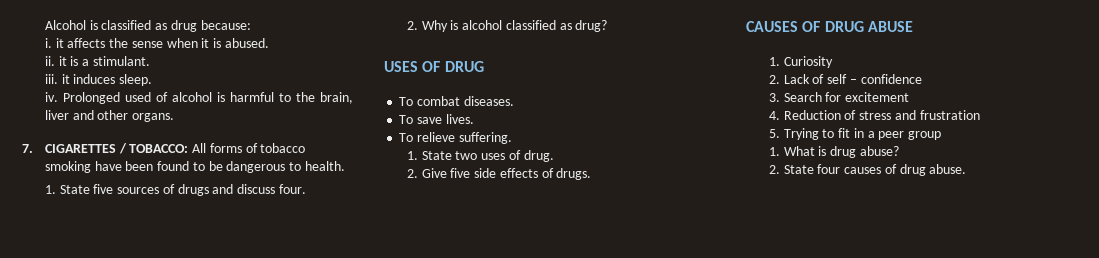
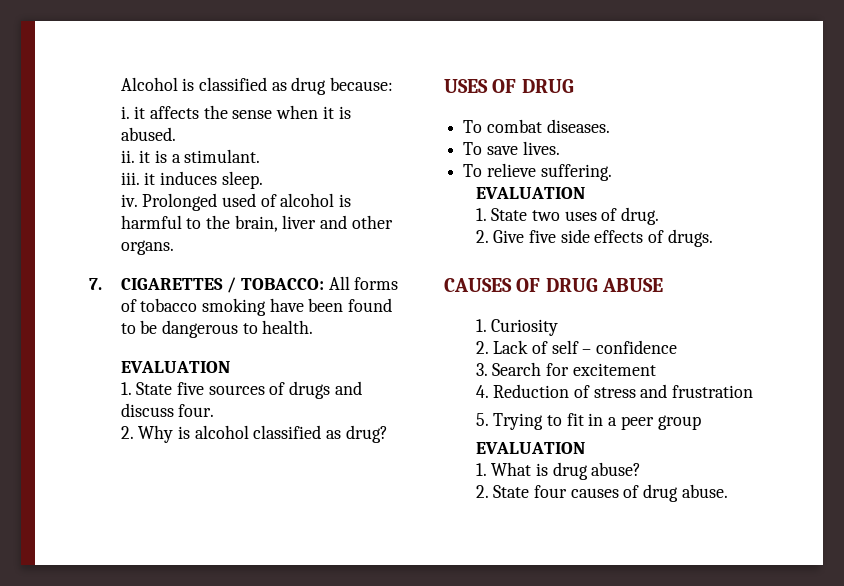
(346, 166) none -> [120,361,230,373] // EVALUATION
(512, 138) none -> [475,187,585,199] // EVALUATION
(942, 135) none -> [475,442,585,454] // EVALUATION

